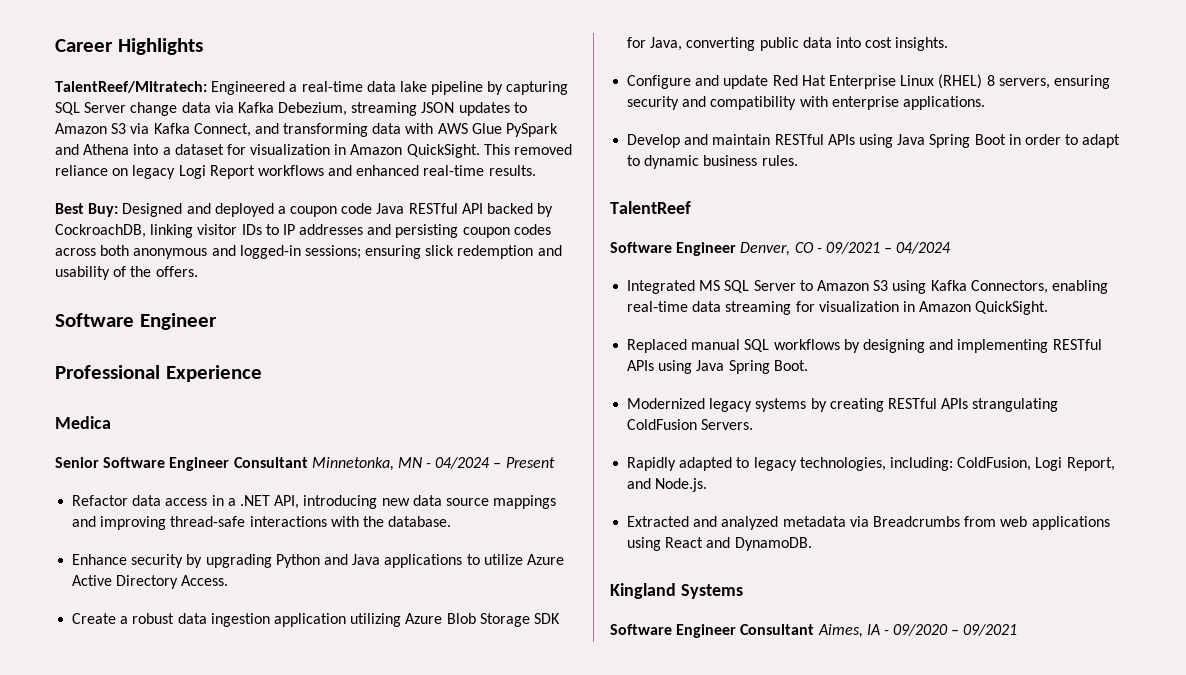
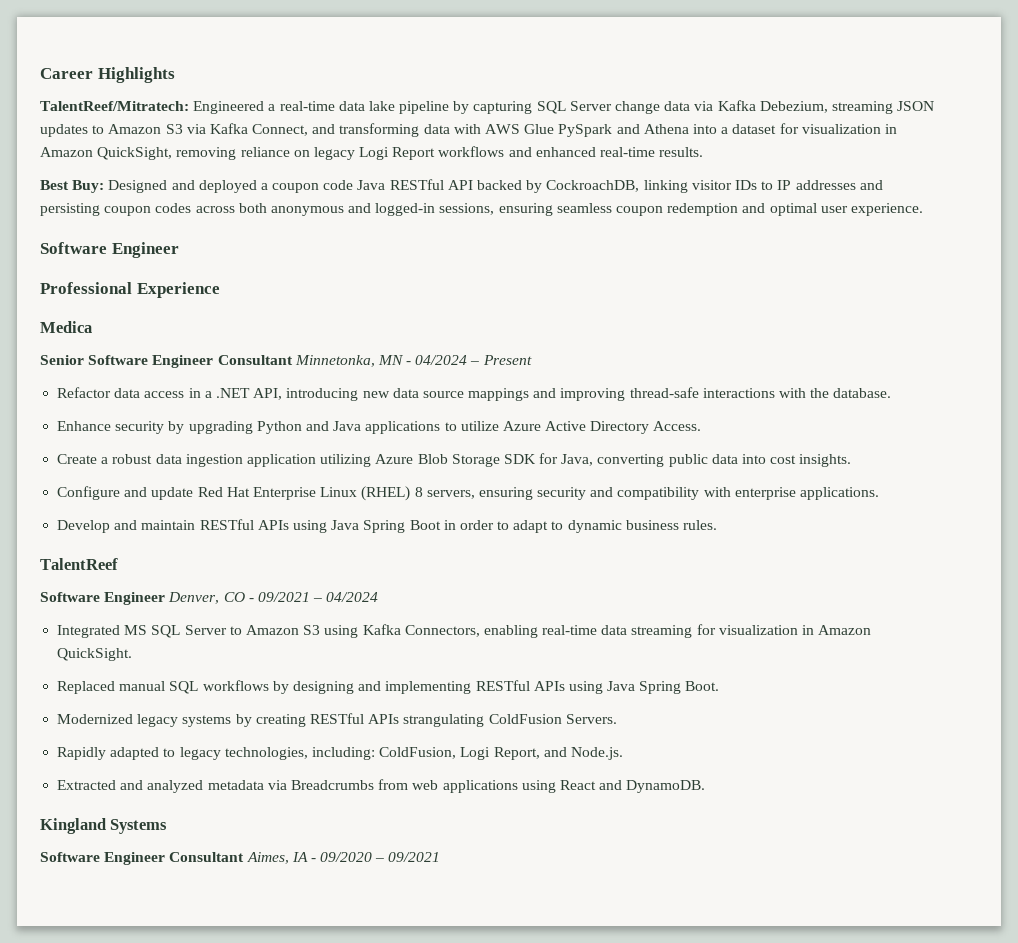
[406,144,573,158] QuickSight. This removed -> [97,147,237,160] QuickSight, removing
[304,245,562,259] [55,266,198,280] sessions; ensuring slick redemption and usability of the offers. -> [439,203,923,216] sessions, ensuring seamless coupon redemption and optimal user experience.

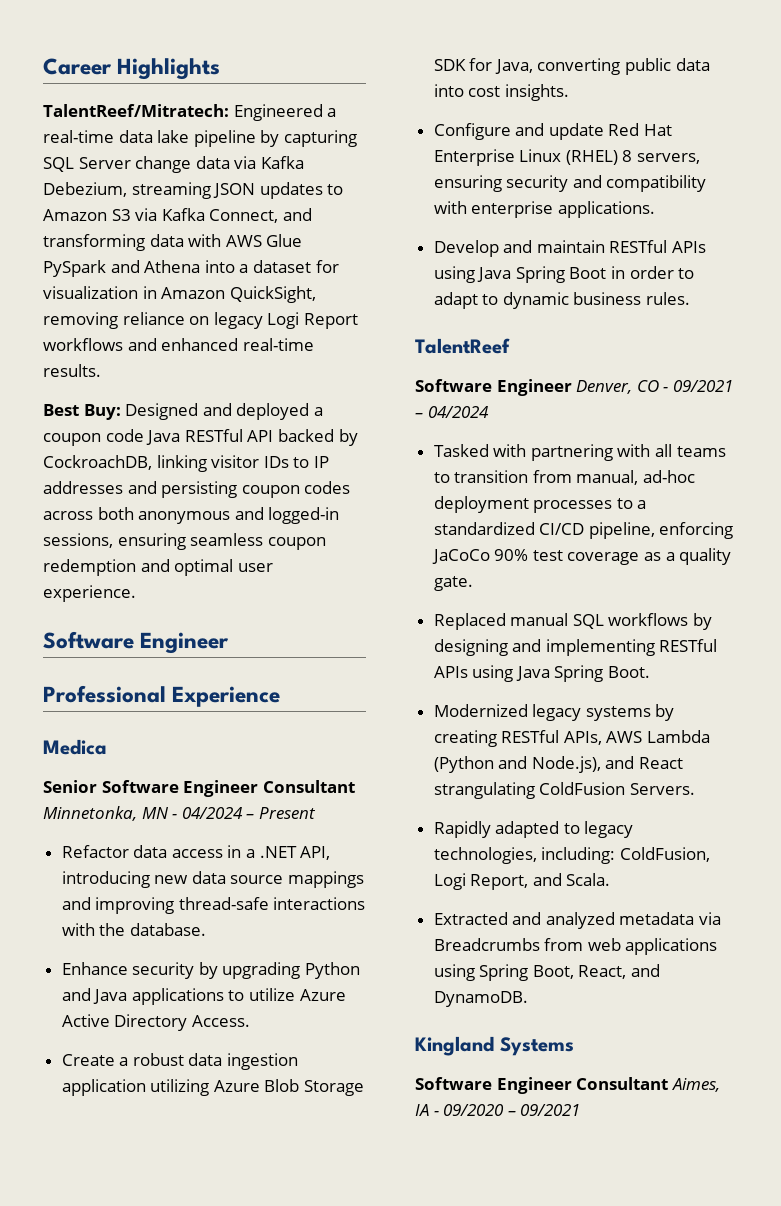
[57,624,872,638] [57,648,133,661] Integrated MS SQL Server to Amazon S3 using Kafka Connectors, enabling real-time data streaming for visualization in Amazon QuickSight. -> [433,444,726,461] [433,470,696,485] [433,496,647,513] [433,522,734,539] [431,548,732,565] [433,576,473,591] Tasked with partnering with all teams to transition from manual, ad-hoc deployment processes to a standardized CI/CD pipeline, enforcing JaCoCo 90% test coverage as a quality gate.
[368,714,400,724] APIs -> [563,730,711,745] [433,756,684,773] APIs, AWS Lambda (Python and Node.js), and React
[570,747,623,760] Node.js. -> [566,873,611,886] Scala.
[559,780,596,790] React -> [479,964,627,981] Spring Boot, React,

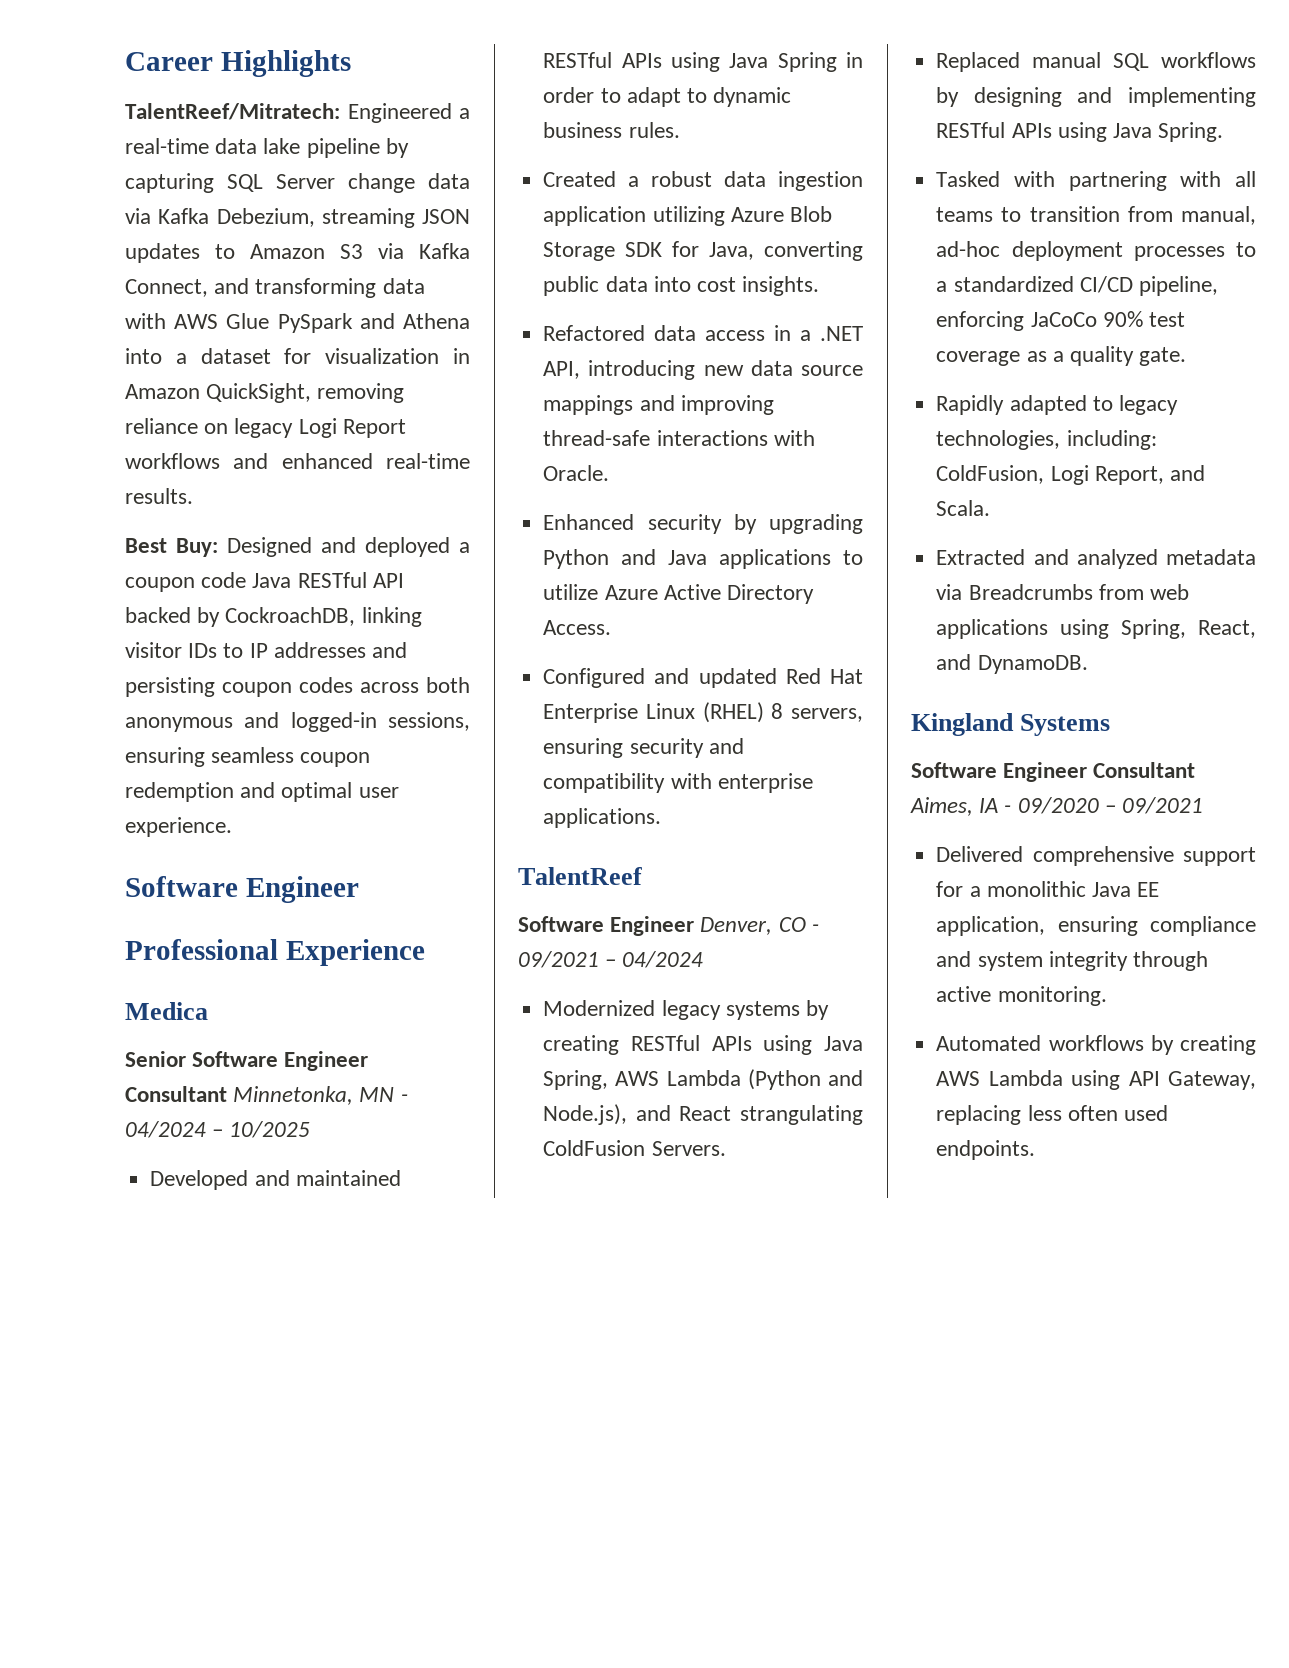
[258,807,316,819] [61,845,331,860] [61,871,365,888] [61,897,366,914] [61,923,206,936] [61,962,361,979] [61,988,346,1005] [61,1014,250,1031] [61,1054,115,1066] Present // Refactor data access in a .NET API, introducing new data source mappings and improving thread-safe interactions with the database. // Enhance security by upgrading Python and Java applications to utilize Azure Active Directory Access. // Create -> [229,1121,311,1138] [150,1170,401,1190] [543,52,863,72] [543,87,792,107] [543,122,680,138] [543,171,617,187] 10/2025 // Developed and maintained RESTful APIs using Java Spring in order to adapt to dynamic business rules. // Created
[433,123,604,140] Configure and update -> [543,325,863,341] [543,360,863,380] [543,395,774,415] [543,430,815,446] [543,465,610,481] [543,514,863,534] [543,549,863,569] [543,584,814,604] [543,620,612,635] [543,668,777,688] Refactored data access in a .NET API, introducing new data source mappings and improving thread-safe interactions with Oracle. // Enhanced security by upgrading Python and Java applications to utilize Azure Active Directory Access. // Configured and updated
[433,240,707,257] [433,266,695,283] [433,292,691,309] // Develop and maintain RESTful APIs using Java Spring Boot in order to adapt to dynamic business rules. -> (662, 818) none
(489, 412) none -> [543,1000,829,1020] [543,1035,863,1055] [543,1069,863,1090] [543,1104,863,1125] [543,1140,726,1156] [936,52,1256,72] [936,87,1256,107] [936,122,1224,142] // Modernized legacy systems by creating RESTful APIs using Java Spring, AWS Lambda (Python and Node.js), and React strangulating ColdFusion Servers. // Replaced manual SQL workflows by designing and implementing RESTful APIs using Java Spring.
[433,613,713,630] [433,639,718,656] [433,665,651,682] [433,704,675,721] [433,730,711,747] [433,756,684,773] [433,782,695,799] // Replaced manual SQL workflows by designing and implementing RESTful APIs using Java Spring Boot. // Modernized legacy systems by creating RESTful APIs, AWS Lambda (Python and Node.js), and React strangulating ColdFusion Servers. -> (1187, 356) none
[479,964,574,981] Spring Boot, -> [1121,619,1187,639] Spring,
(581, 1110) none -> [936,846,1256,866] [936,881,1160,897] [936,916,1256,936] [936,951,1208,971] [936,986,1107,1006] [936,1035,1256,1055] [936,1070,1256,1090] [936,1105,1168,1125] [936,1140,1036,1160] // Delivered comprehensive support for a monolithic Java EE application, ensuring compliance and system integrity through active monitoring. // Automated workflows by creating AWS Lambda using API Gateway, replacing less often used endpoints.

